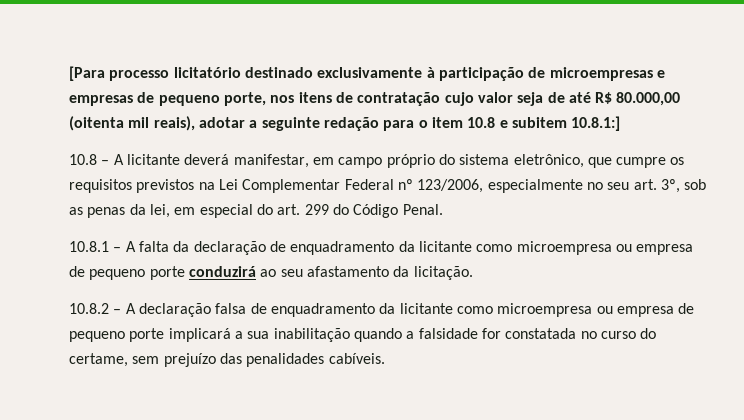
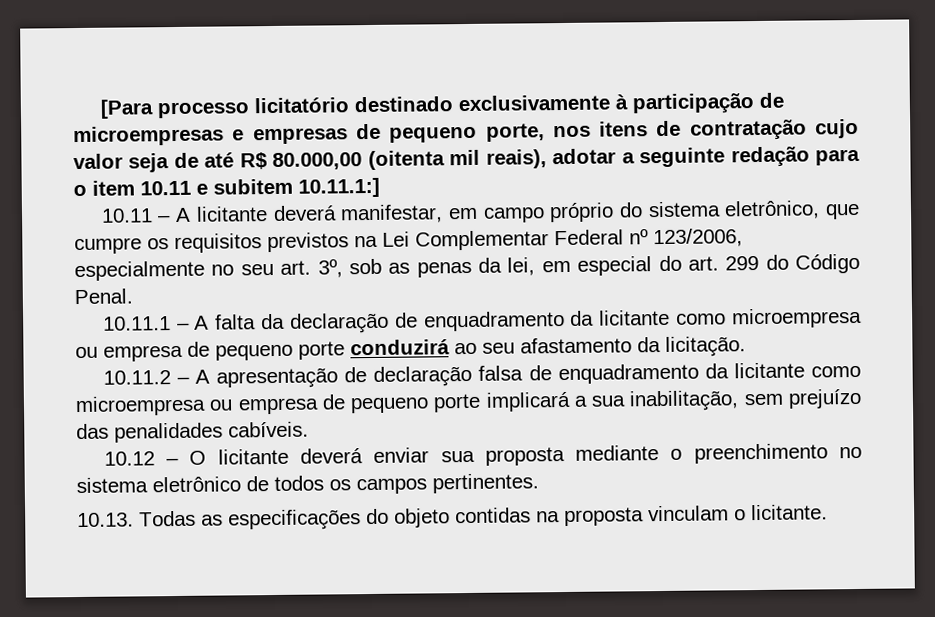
[467,117,496,128] 10.8 -> [140,180,191,196] 10.11
[571,116,621,131] [69,154,97,165] 10.8.1:] // 10.8 -> [298,177,380,198] [100,208,153,223] 10.11.1:] // 10.11
[69,241,109,252] 10.8.1 -> [102,316,171,331] 10.11.1
[69,303,136,314] 10.8.2 – A -> [102,367,368,389] 10.11.2 – A apresentação de
[273,328,657,342] [69,353,128,367] inabilitação quando a falsidade for constatada no curso do certame, -> [629,390,740,412] inabilitação,
(385, 358) none -> [103,443,862,466] [76,473,539,495] [77,504,828,531] // 10.12 – O licitante deverá enviar sua proposta mediante o preenchimento no sistema eletrônico de todos os campos pertinentes. // 10.13. Todas as especificações do objeto contidas na proposta vinculam o licitante.

